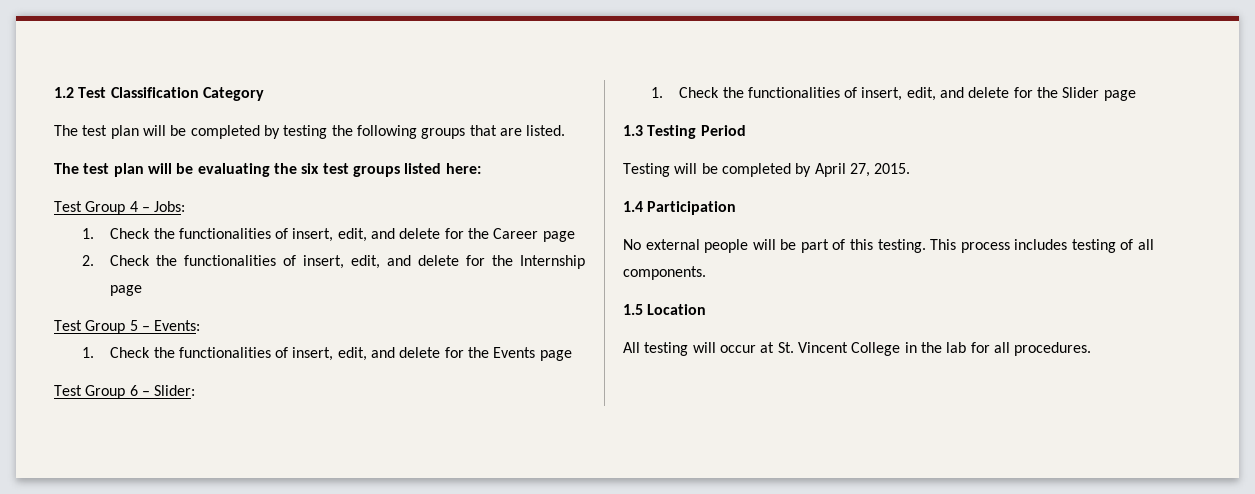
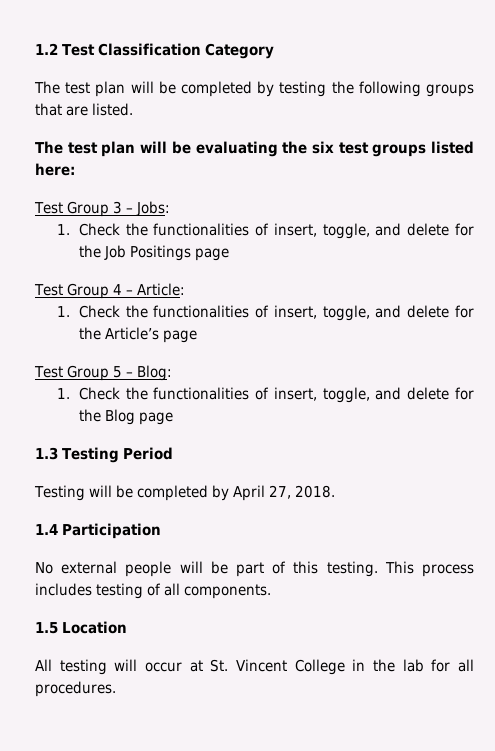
[129,201,138,212] 4 -> [113,201,123,214] 3
[337,228,575,242] [82,255,585,269] edit, and delete for the Career page // 2. Check the functionalities of insert, edit, and delete for the Internship -> [322,223,474,239] [78,245,229,261] [34,283,186,299] [56,305,474,321] [78,327,159,340] toggle, and delete for the Job Positings page // Test Group 4 – Article: // 1. Check the functionalities of insert, toggle, and delete for the Article’s
[154,320,201,331] [82,347,572,361] [54,385,196,399] [651,87,1100,101] Events: // 1. Check the functionalities of insert, edit, and delete for the Events page // Test Group 6 – Slider: // 1. Check the functionalities of insert, edit, and delete for the Slider -> [137,365,173,381] [56,387,474,403] [78,409,135,425] Blog: // 1. Check the functionalities of insert, toggle, and delete for the Blog
[874,163,911,174] 2015. -> [295,485,336,498] 2018.

